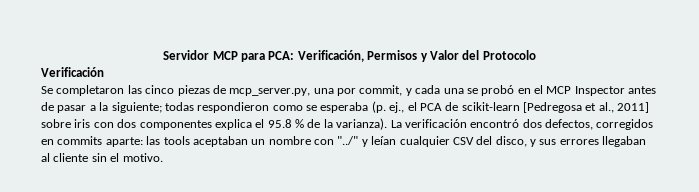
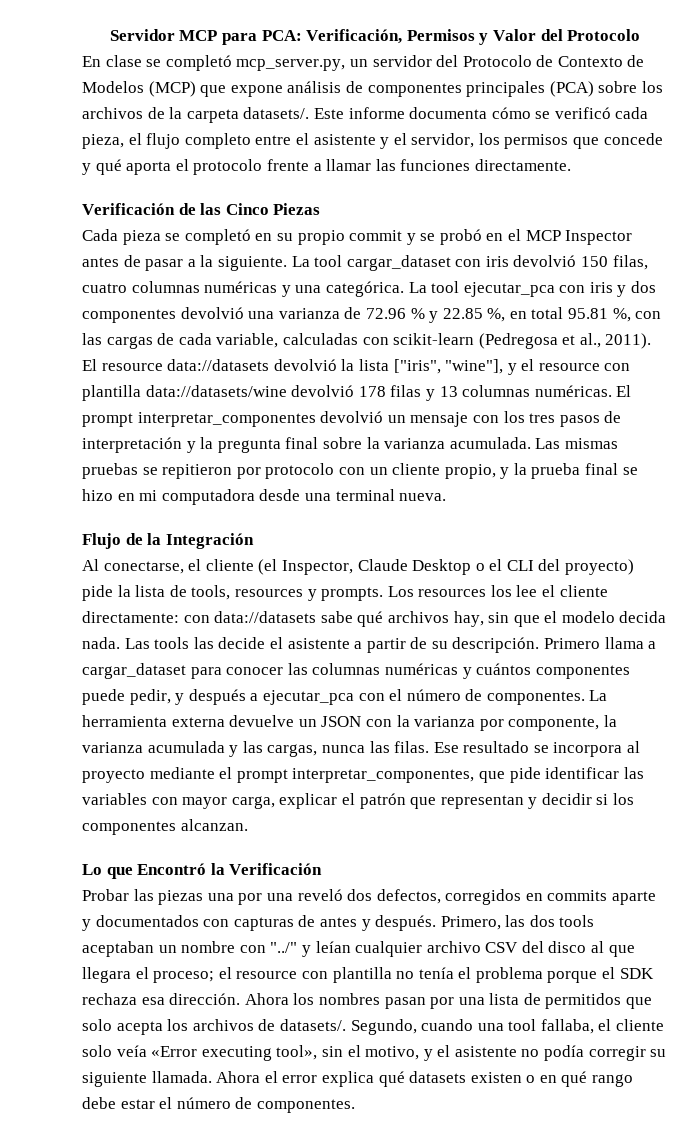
[41,67,104,77] [41,85,464,96] Verificación // Se completaron las cinco piezas de mcp_server.py, una por commit, y cada una -> [82,55,645,71] [82,81,663,97] [82,107,649,123] [82,133,663,149] [82,159,571,175] [82,203,321,215] [82,229,416,245] En clase se completó mcp_server.py, un servidor del Protocolo de Contexto de Modelos (MCP) que expone análisis de componentes principales (PCA) sobre los archivos de la carpeta datasets/. Este informe documenta cómo se verificó cada pieza, el flujo completo entre el asistente y el servidor, los permisos que concede y qué aporta el protocolo frente a llamar las funciones directamente. // Verificación de las Cinco Piezas // Cada pieza se completó en su propio commit y
[111,101,650,113] [41,118,520,130] siguiente; todas respondieron como se esperaba (p. ej., el PCA de scikit-learn [Pedregosa et al., 2011] sobre iris con dos componentes explica el 95.8 % de la varianza). La verificación encontró -> [217,255,648,271] [82,281,657,297] [82,307,662,323] [82,333,652,349] [82,359,631,375] [82,385,632,401] [82,411,622,427] [82,437,618,453] [82,463,638,479] [82,489,447,505] [82,533,254,549] [82,559,635,575] [82,585,608,601] [82,611,667,627] [82,637,657,653] [82,663,630,679] [82,689,608,705] [82,715,617,731] [82,741,641,757] [82,767,644,783] [82,793,635,809] [82,819,248,835] [82,863,323,879] [82,889,343,905] siguiente. La tool cargar_dataset con iris devolvió 150 filas, cuatro columnas numéricas y una categórica. La tool ejecutar_pca con iris y dos componentes devolvió una varianza de 72.96 % y 22.85 %, en total 95.81 %, con las cargas de cada variable, calculadas con scikit-learn (Pedregosa et al., 2011). El resource data://datasets devolvió la lista ["iris", "wine"], y el resource con plantilla data://datasets/wine devolvió 178 filas y 13 columnas numéricas. El prompt interpretar_componentes devolvió un mensaje con los tres pasos de interpretación y la pregunta final sobre la varianza acumulada. Las mismas pruebas se repitieron por protocolo con un cliente propio, y la prueba final se hizo en mi computadora desde una terminal nueva. // Flujo de la Integración // Al conectarse, el cliente (el Inspector, Claude Desktop o el CLI del proyecto) pide la lista de tools, resources y prompts. Los resources los lee el cliente directamente: con data://datasets sabe qué archivos hay, sin que el modelo decida nada. Las tools las decide el asistente a partir de su descripción. Primero llama a cargar_dataset para conocer las columnas numéricas y cuántos componentes puede pedir, y después a ejecutar_pca con el número de componentes. La herramienta externa devuelve un JSON con la varianza por componente, la varianza acumulada y las cargas, nunca las filas. Ese resultado se incorpora al proyecto mediante el prompt interpretar_componentes, que pide identificar las variables con mayor carga, explicar el patrón que representan y decidir si los componentes alcanzan. // Lo que Encontró la Verificación // Probar las piezas una por una reveló
[105,136,161,147] aparte: las -> [612,891,657,905] [82,915,555,931] aparte y documentados con capturas de antes y después. Primero, las dos
(450, 141) none -> [426,941,481,953] archivo
[495,136,647,147] [41,153,163,162] disco, y sus errores llegaban al cliente sin el motivo. -> [548,941,635,957] [82,967,654,983] [82,993,653,1009] [82,1019,665,1035] [82,1045,667,1061] [82,1071,634,1087] [82,1097,355,1113] disco al que llegara el proceso; el resource con plantilla no tenía el problema porque el SDK rechaza esa dirección. Ahora los nombres pasan por una lista de permitidos que solo acepta los archivos de datasets/. Segundo, cuando una tool fallaba, el cliente solo veía «Error executing tool», sin el motivo, y el asistente no podía corregir su siguiente llamada. Ahora el error explica qué datasets existen o en qué rango debe estar el número de componentes.

